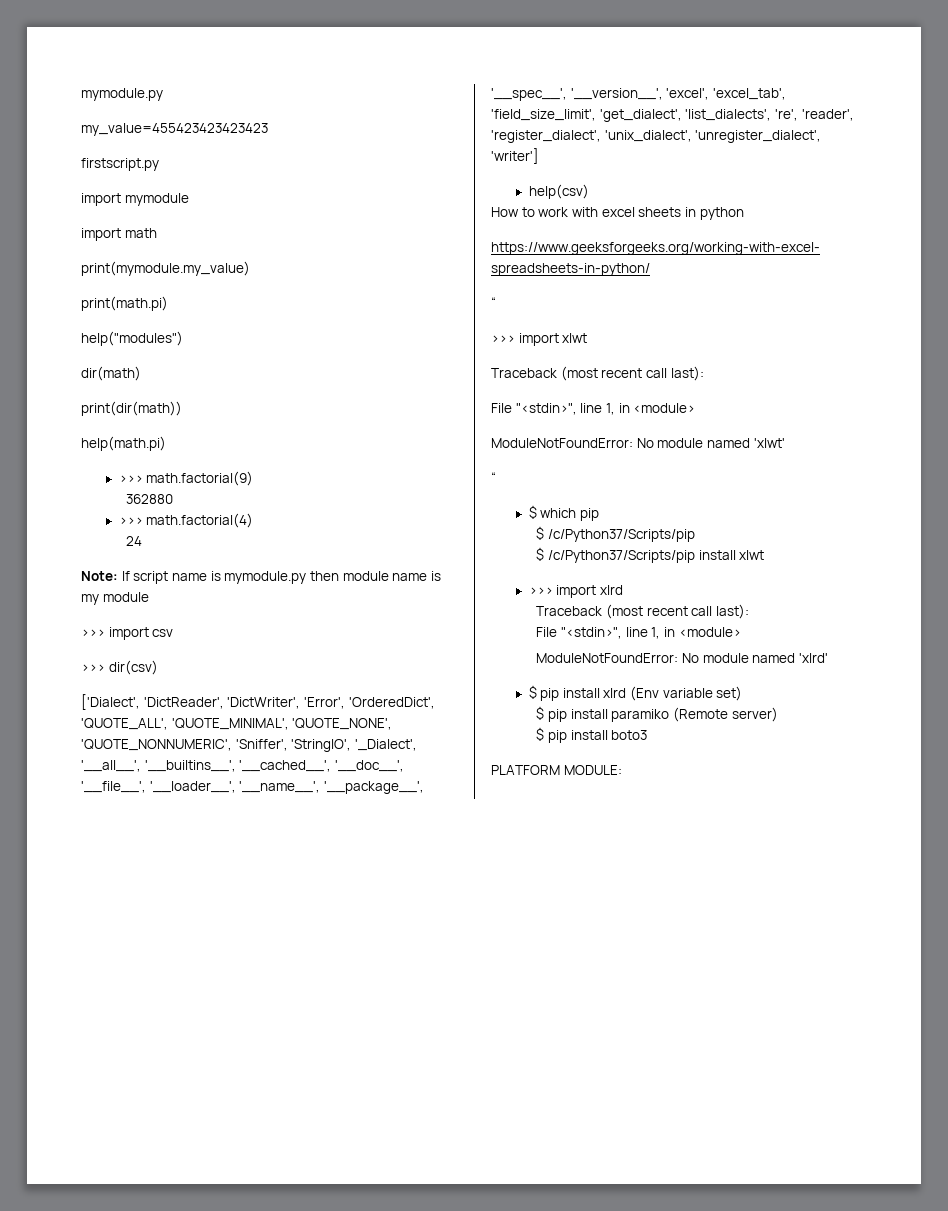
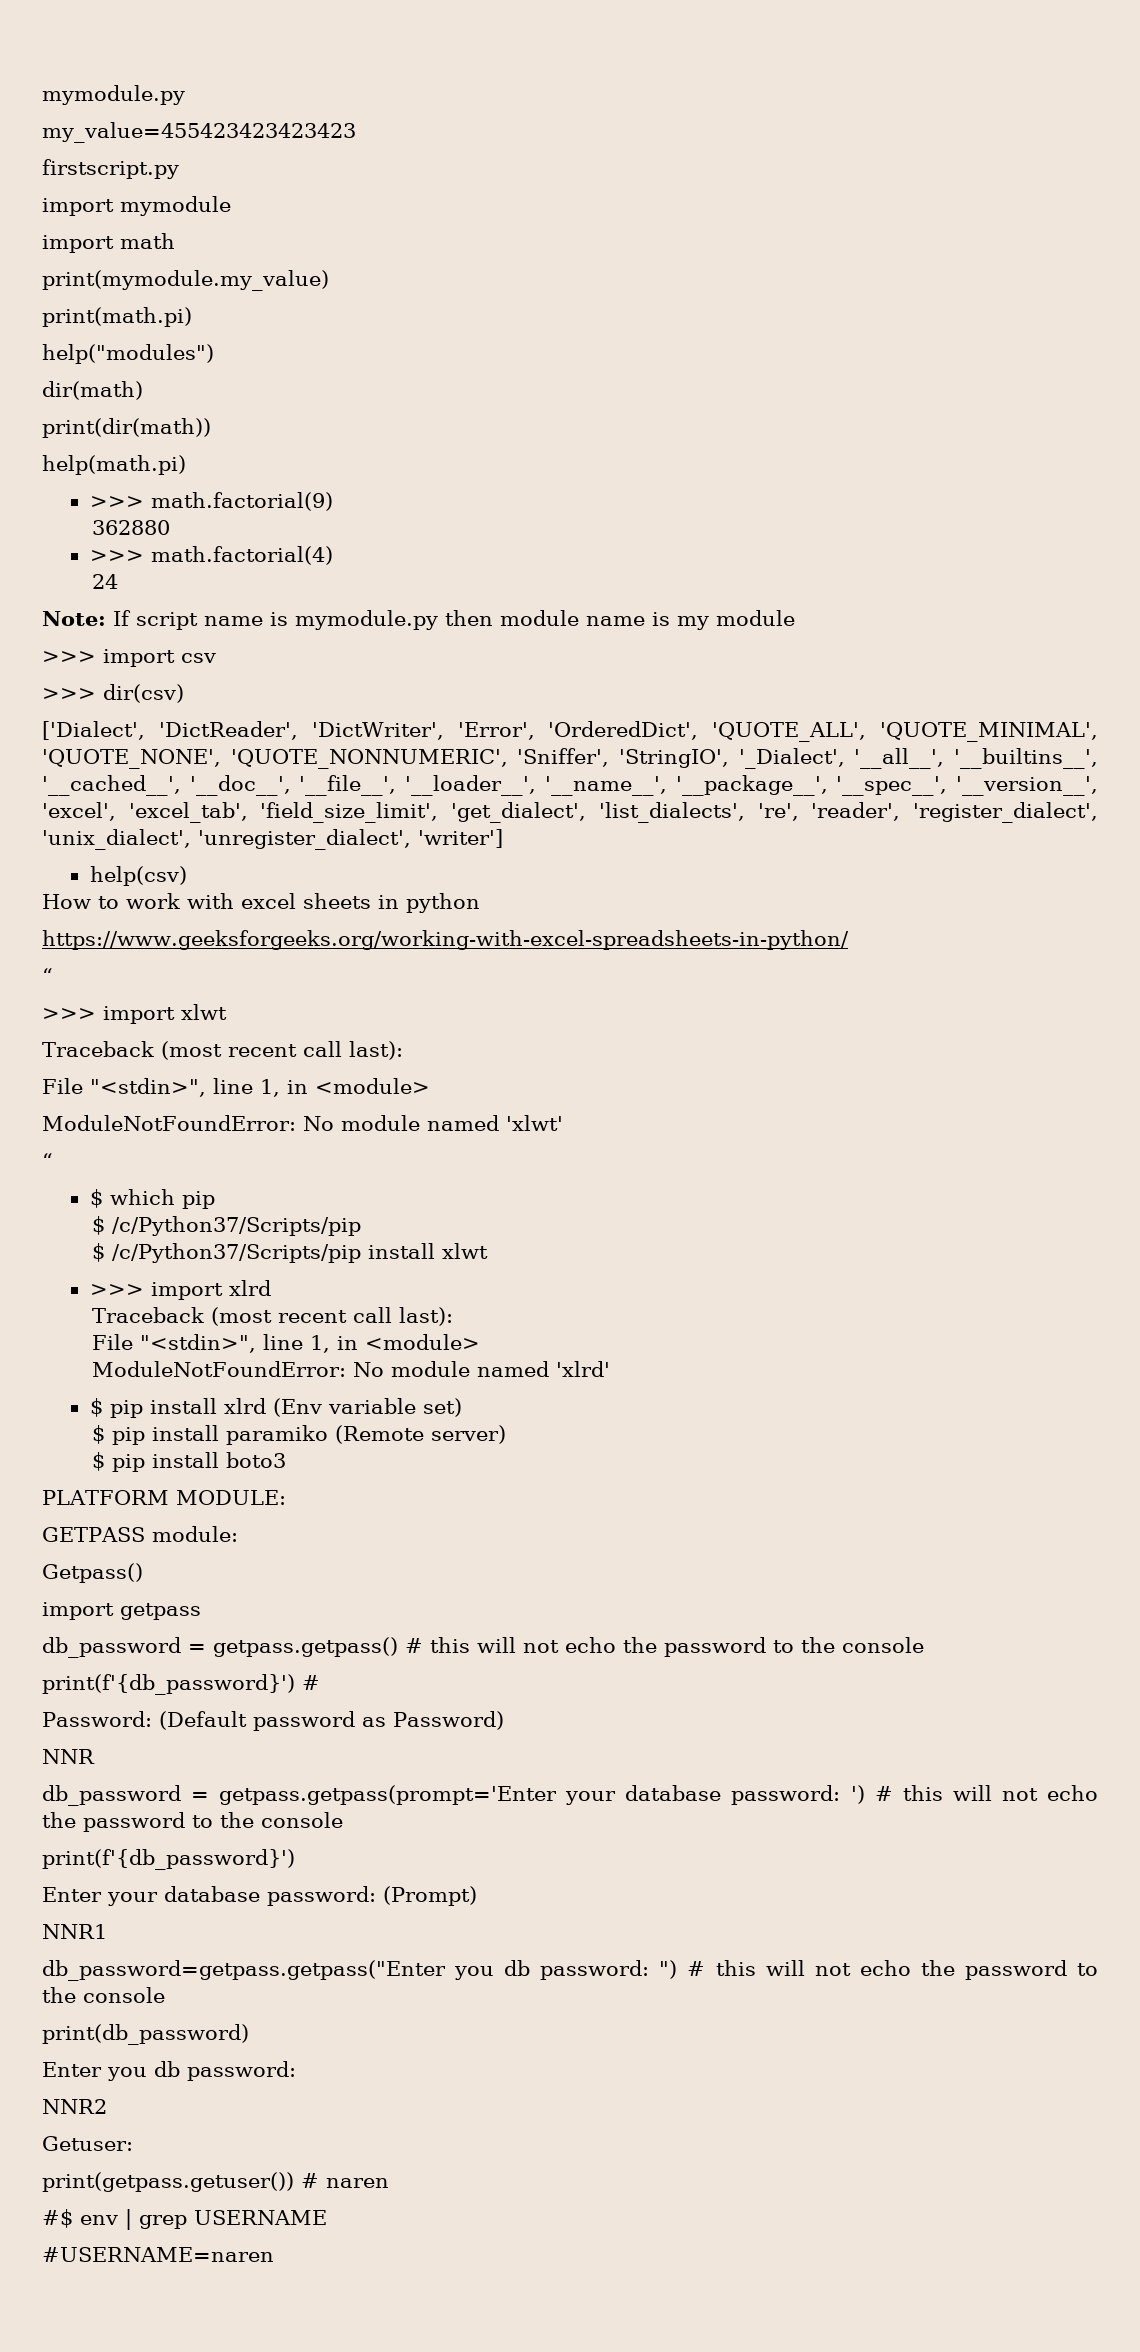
(622, 770) none -> [42,1526,238,1542] [42,1563,143,1583] [42,1602,201,1620] [42,1637,924,1658] [42,1674,320,1695] [42,1711,504,1731] [42,1749,95,1764] [42,1785,1099,1806] [42,1812,343,1832] [42,1849,295,1870] [42,1886,477,1906] [42,1924,107,1939] [42,1960,1099,1981] [42,1987,165,2003] [42,2024,249,2045] [42,2061,296,2081] [42,2099,107,2114] [42,2136,133,2151] [42,2172,389,2192] [42,2209,327,2230] [42,2247,274,2262] // GETPASS module: // Getpass() // import getpass // db_password = getpass.getpass() # this will not echo the password to the console // print(f'{db_password}') # // Password: (Default password as Password) // NNR // db_password = getpass.getpass(prompt='Enter your database password: ') # this will not echo the password to the console // print(f'{db_password}') // Enter your database password: (Prompt) // NNR1 // db_password=getpass.getpass("Enter you db password: ") # this will not echo the password to the console // print(db_password) // Enter you db password: // NNR2 // Getuser: // print(getpass.getuser()) # naren // #$ env | grep USERNAME // #USERNAME=naren

